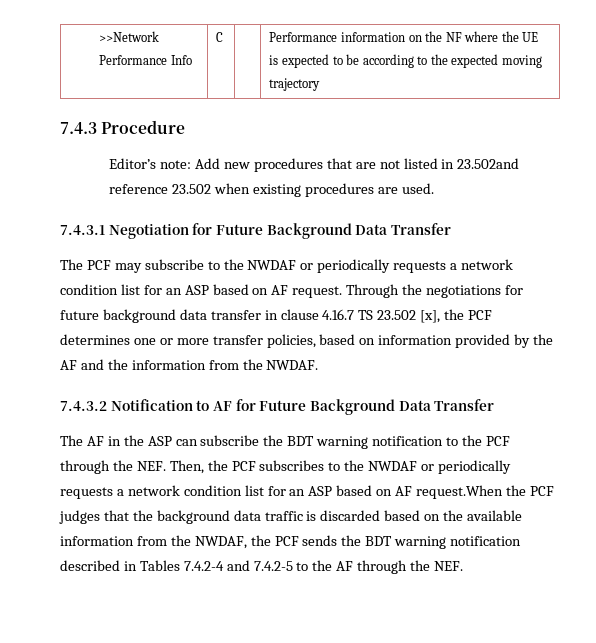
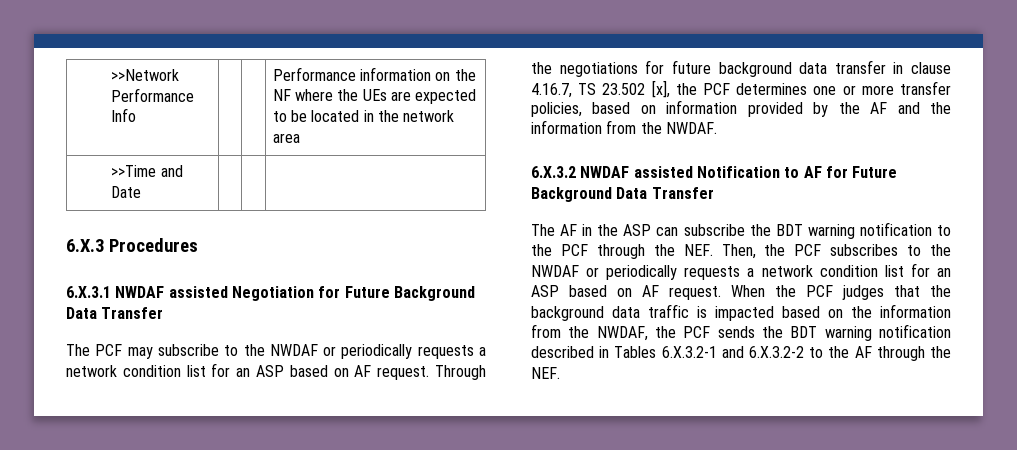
[216,32,224,42] C -> (137, 115) none
[522,32,539,42] [269,55,279,65] UE is -> [362,89,411,101] UEs are
[362,54,542,68] [269,78,321,91] [60,120,186,134] [109,158,520,172] [109,183,434,197] [60,225,105,235] according to the expected moving trajectory // 7.4.3 Procedure // Editor’s note: Add new procedures that are not listed in 23.502and reference 23.502 when existing procedures are used. // 7.4.3.1 -> [311,110,455,122] [272,133,300,143] [111,165,183,177] [111,186,142,198] [66,238,198,252] [66,286,228,298] located in the network area // >>Time and Date | | | // 6.X.3 Procedures // 6.X.3.1 NWDAF assisted
[322,309,355,320] 4.16.7 -> [531,83,572,98] 4.16.7,
[60,401,107,411] 7.4.3.2 -> [531,166,693,178] 6.X.3.2 NWDAF assisted
[416,485,504,499] request.When -> [669,285,765,300] request. When
[320,510,381,521] discarded -> [715,306,774,321] impacted
[467,510,523,521] available -> (872, 312) none
[183,560,293,571] 7.4.2-4 and 7.4.2-5 -> [661,346,804,358] 6.X.3.2-1 and 6.X.3.2-2

